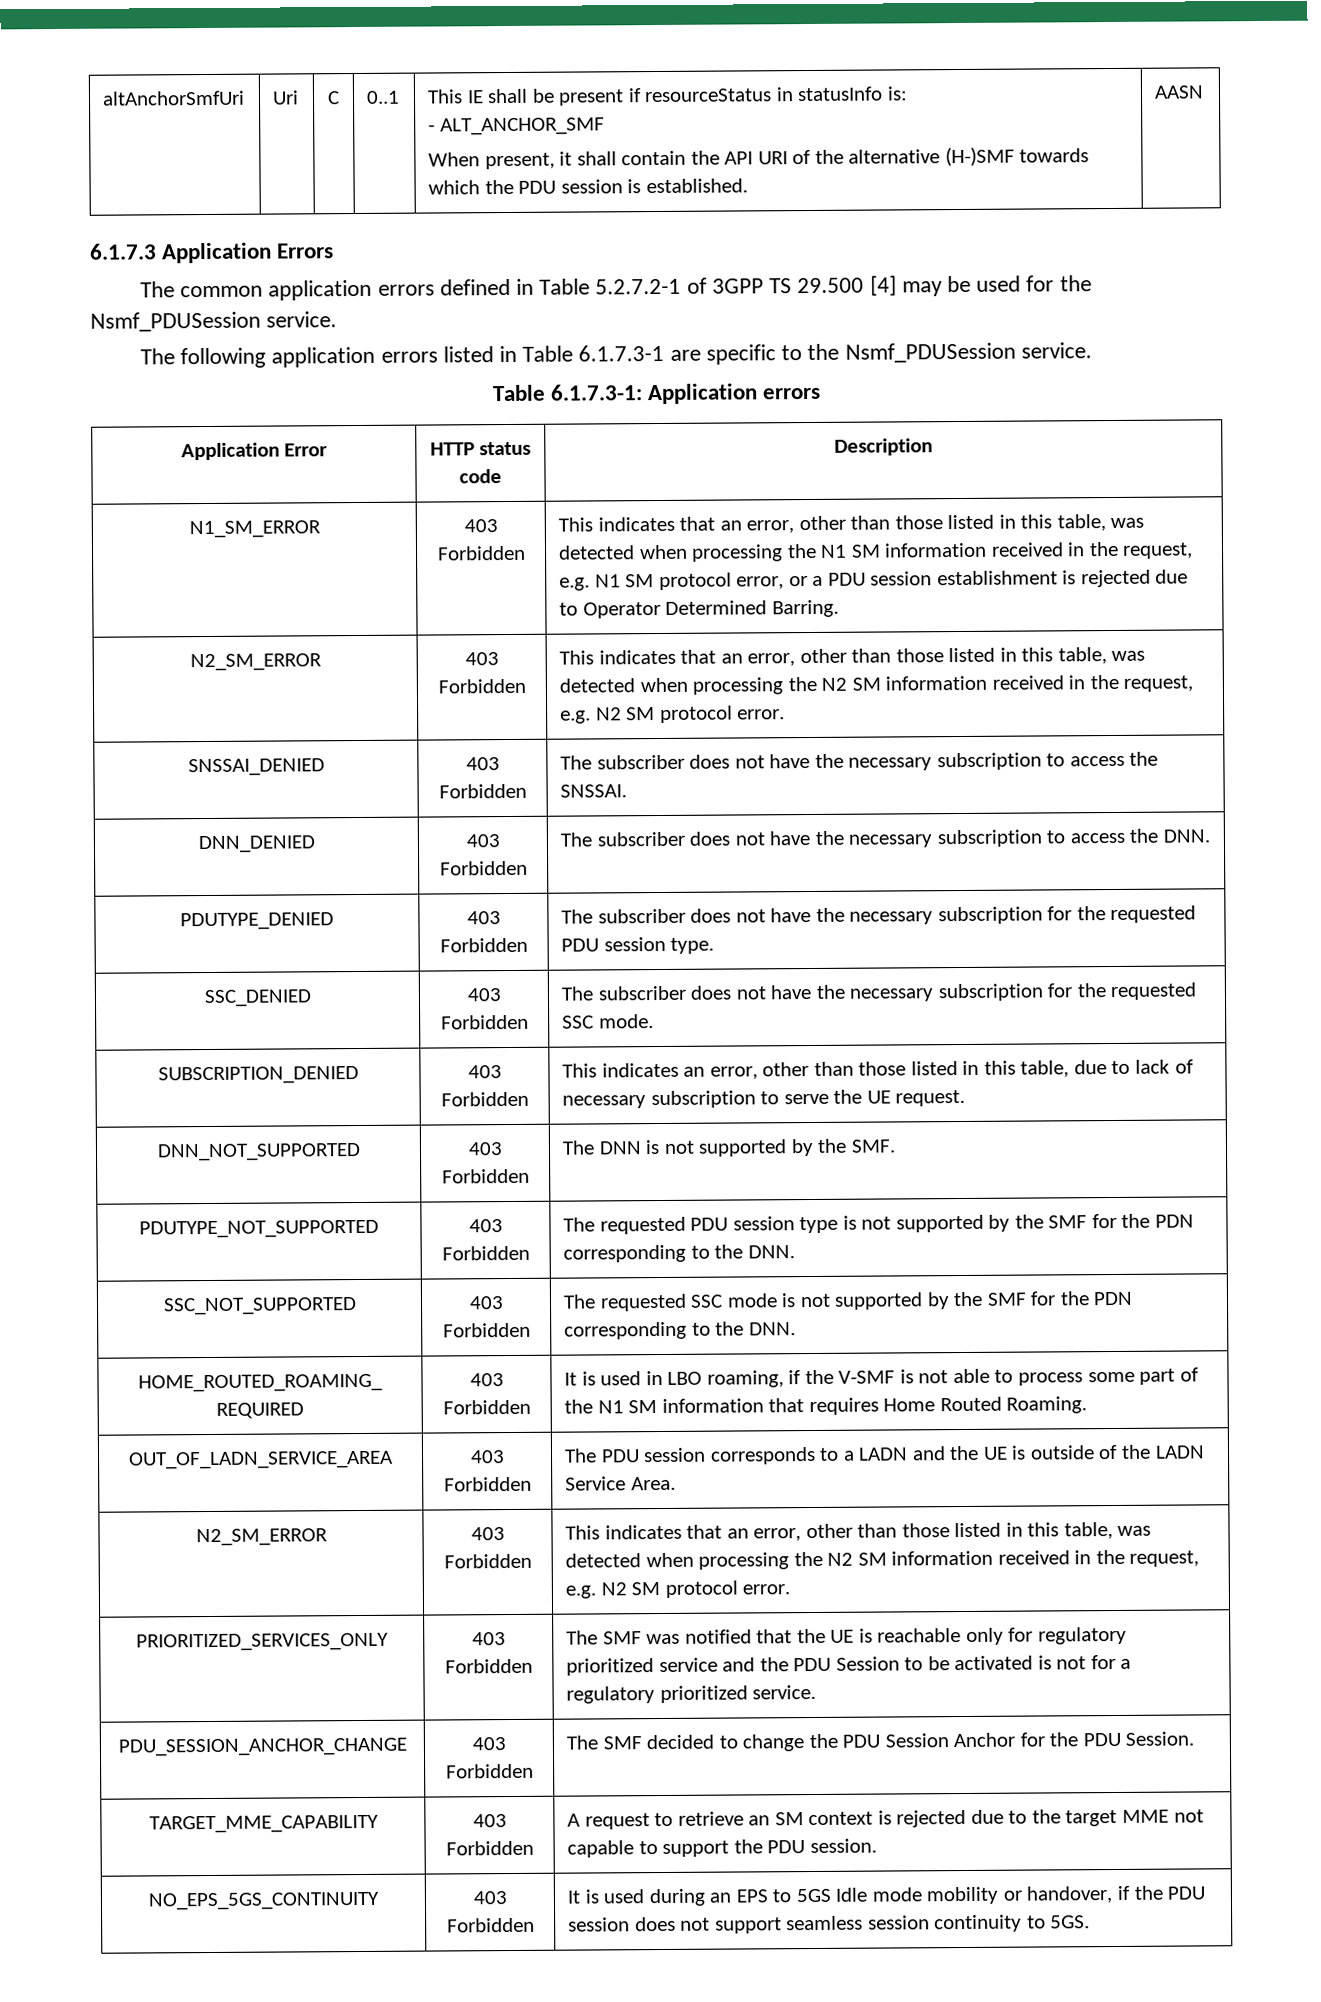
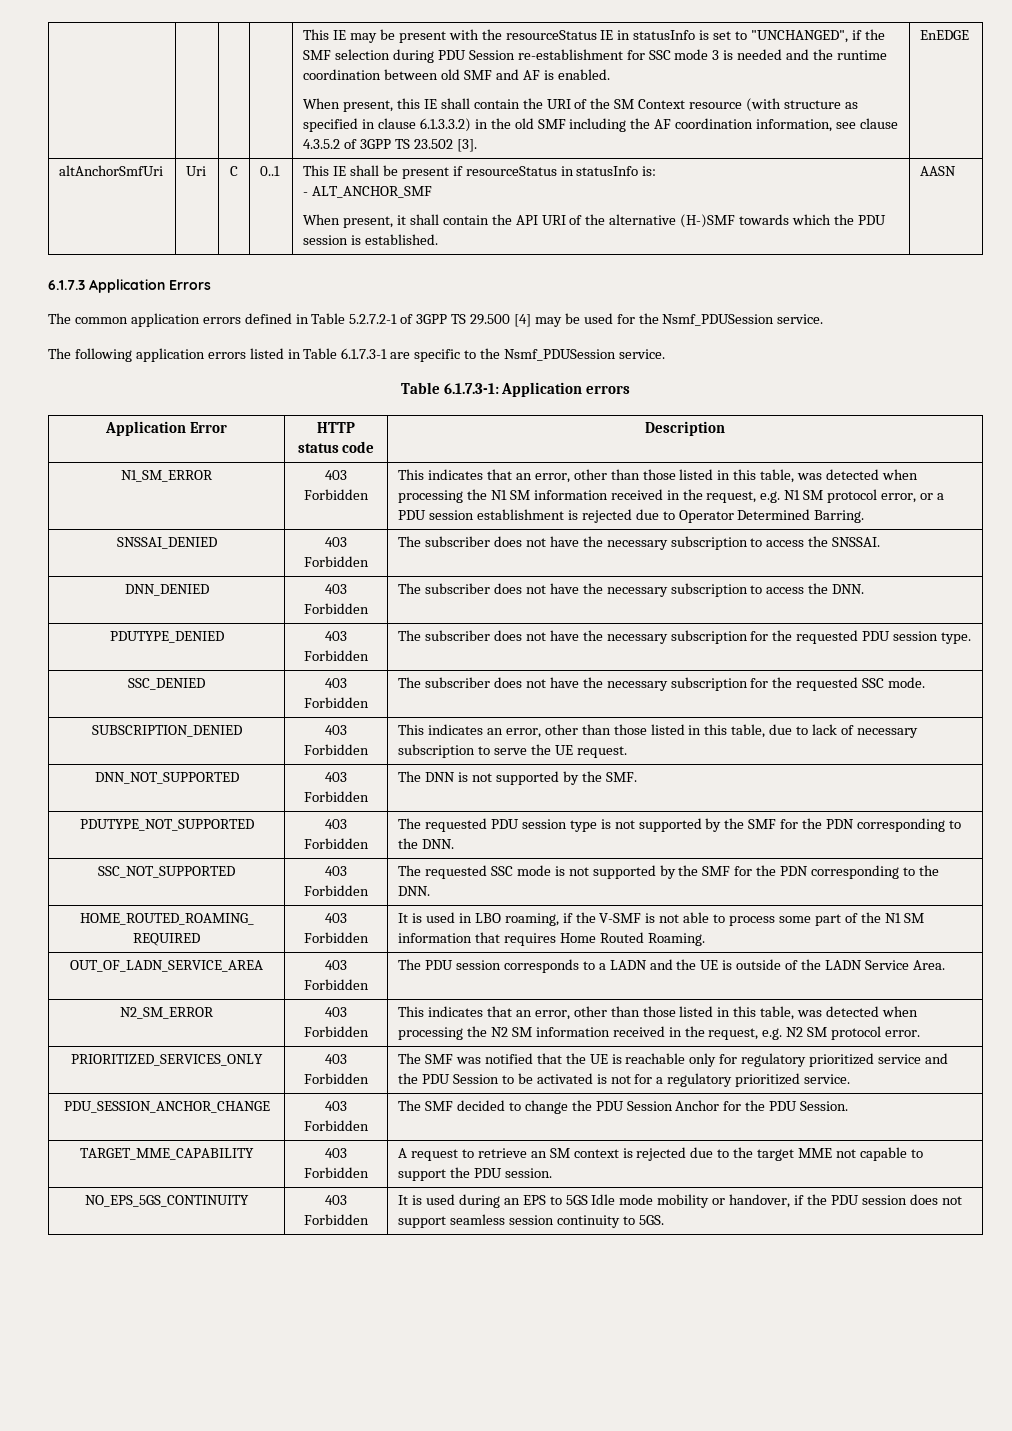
(102, 98) none -> [303,29,885,43] [303,49,887,63] [303,69,610,80] [303,98,858,112] [303,118,898,132] [303,139,477,152] [920,30,970,40] | | | | This IE may be present with the resourceStatus IE in statusInfo is set to "UNCHANGED", if the SMF selection during PDU Session re-establishment for SSC mode 3 is needed and the runtime coordination between old SMF and AF is enabled. // When present, this IE shall contain the URI of the SM Context resource (with structure as specified in clause 6.1.3.3.2) in the old SMF including the AF coordination information, see clause 4.3.5.2 of 3GPP TS 23.502 [3]. | EnEDGE //
[189,653,322,672] [464,652,499,666] [437,678,526,694] [559,647,1146,667] [559,674,1194,695] [560,705,786,724] // N2_SM_ERROR | 403 Forbidden | This indicates that an error, other than those listed in this table, was detected when processing the N2 SM information received in the request, e.g. N2 SM protocol error. -> (865, 516) none

